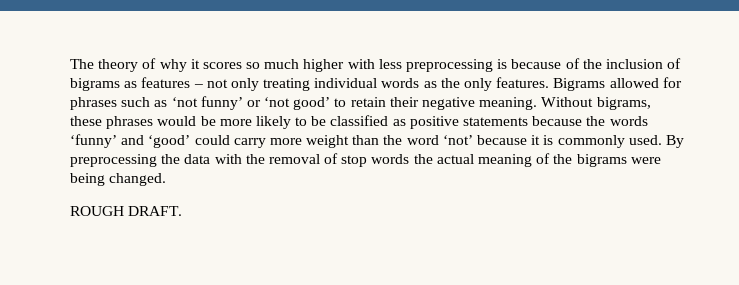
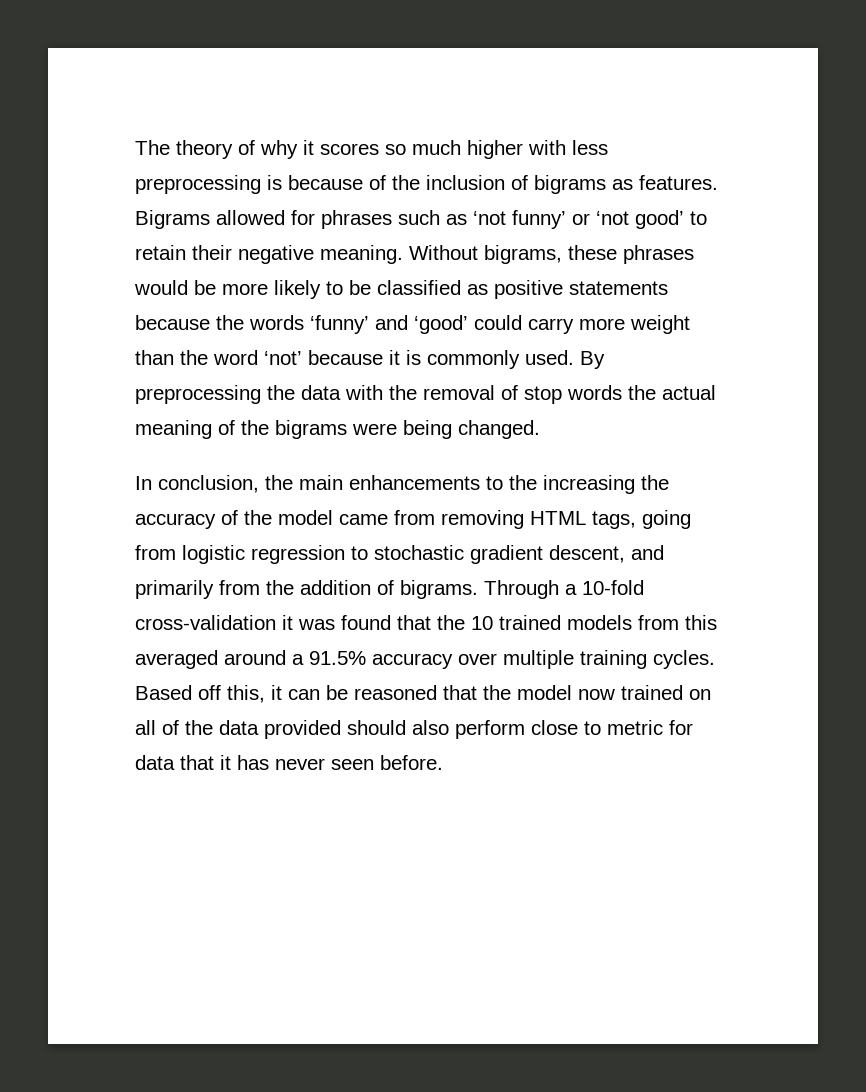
[141,77,493,91] features – not only treating individual words as the only -> (633, 184) none
[70,206,183,216] ROUGH DRAFT. -> [135,475,669,494] [135,510,691,529] [135,545,664,564] [135,580,644,599] [135,615,717,630] [135,650,715,669] [135,685,711,703] [135,720,693,739] [135,755,443,770] In conclusion, the main enhancements to the increasing the accuracy of the model came from removing HTML tags, going from logistic regression to stochastic gradient descent, and primarily from the addition of bigrams. Through a 10-fold cross-validation it was found that the 10 trained models from this averaged around a 91.5% accuracy over multiple training cycles. Based off this, it can be reasoned that the model now trained on all of the data provided should also perform close to metric for data that it has never seen before.

